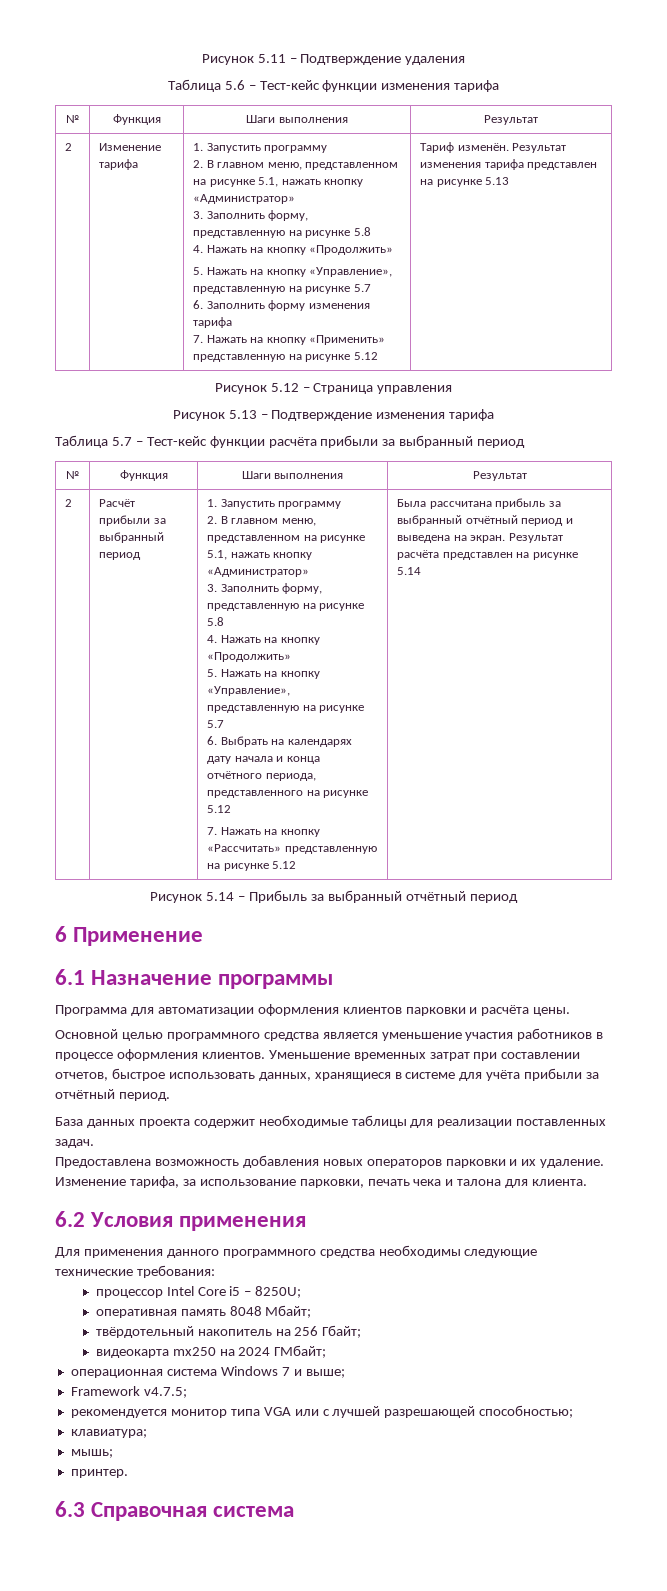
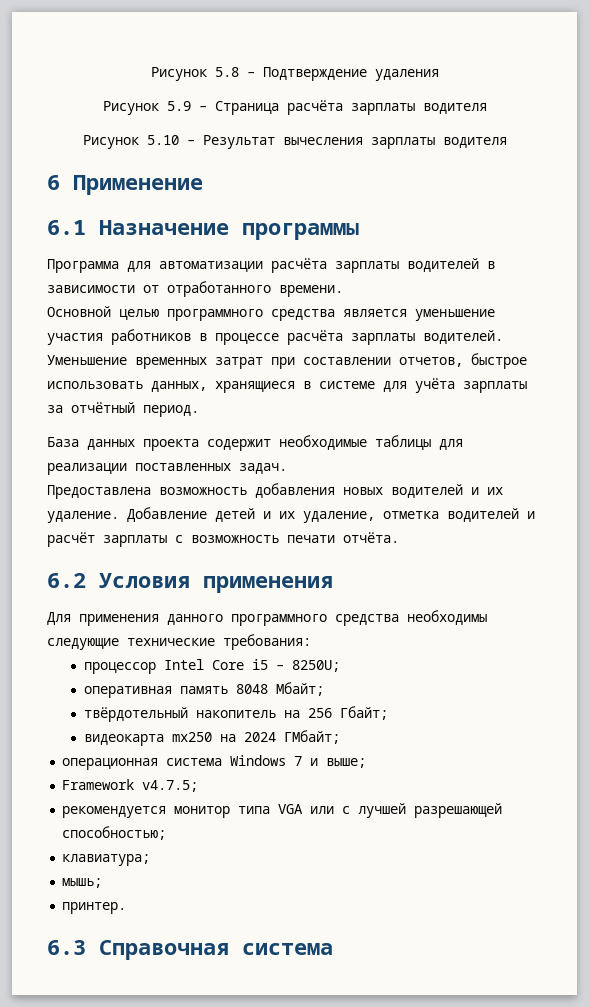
[201,54,286,65] Рисунок 5.11 -> [150,67,239,81] Рисунок 5.8
[167,79,500,92] [66,115,79,123] [112,114,161,125] [246,115,348,123] [484,115,538,125] [65,143,73,151] [99,143,162,151] [99,159,139,170] [193,143,328,153] [193,160,399,170] [193,177,364,187] [193,194,296,204] [193,210,309,221] [193,227,371,238] [193,245,394,255] [193,267,393,277] [193,284,371,294] [193,300,370,311] [193,317,233,328] [193,335,386,345] [193,352,378,362] [420,142,567,153] [420,159,598,170] [420,177,510,187] [214,383,453,394] [172,409,495,421] [55,435,526,448] [66,471,79,479] [119,470,168,481] [241,471,344,479] [472,471,527,481] [65,499,73,507] [99,499,136,507] [99,515,166,526] [99,532,165,543] [99,552,142,560] [207,499,342,509] [207,516,316,526] [207,535,366,543] [207,550,313,560] [207,567,310,577] [207,583,323,594] [207,603,365,611] [207,617,225,626] [207,635,320,645] [207,652,292,662] [207,669,320,679] [207,686,291,696] [207,705,365,713] [207,720,225,728] [207,736,352,747] [207,756,320,764] [207,771,316,781] [207,790,369,798] [207,805,232,813] [207,827,320,837] [207,844,377,854] [207,861,297,871] [397,498,561,509] [397,515,573,526] [397,533,563,543] [397,550,578,560] [397,567,422,575] [150,890,518,903] Таблица 5.6 – Тест-кейс функции изменения тарифа // № | Функция | Шаги выполнения | Результат // 2 | Изменение тарифа | 1. Запустить программу // 2. В главном меню, представленном на рисунке 5.1, нажать кнопку «Администратор» // 3. Заполнить форму, представленную на рисунке 5.8 // 4. Нажать на кнопку «Продолжить» // 5. Нажать на кнопку «Управление», представленную на рисунке 5.7 // 6. Заполнить форму изменения тарифа // 7. Нажать на кнопку «Применить» представленную на рисунке 5.12 | Тариф изменён. Результат изменения тарифа представлен на рисунке 5.13 // Рисунок 5.12 – Страница управления // Рисунок 5.13 – Подтверждение изменения тарифа // Таблица 5.7 – Тест-кейс функции расчёта прибыли за выбранный период // № | Функция | Шаги выполнения | Результат // 2 | Расчёт прибыли за выбранный период | 1. Запустить программу // 2. В главном меню, представленном на рисунке 5.1, нажать кнопку «Администратор» // 3. Заполнить форму, представленную на рисунке 5.8 // 4. Нажать на кнопку «Продолжить» // 5. Нажать на кнопку «Управление», представленную на рисунке 5.7 // 6. Выбрать на календарях дату начала и конца отчётного периода, представленного на рисунке 5.12 // 7. Нажать на кнопку «Рассчитать» представленную на рисунке 5.12 | Была рассчитана прибыль за выбранный отчётный период и выведена на экран. Результат расчёта представлен на рисунке 5.14 // Рисунок 5.14 – Прибыль за выбранный отчётный период -> [102,100,487,115] [82,135,507,149] Рисунок 5.9 – Страница расчёта зарплаты водителя // Рисунок 5.10 – Результат вычесления зарплаты водителя
[257,1004,571,1016] оформления клиентов парковки и расчёта цены. -> [271,258,495,273] [47,281,343,297] расчёта зарплаты водителей в зависимости от отработанного времени.
[116,1049,265,1061] оформления клиентов. -> [287,330,503,345] расчёта зарплаты водителей.
[524,1068,583,1081] прибыли -> [463,381,527,393] зарплаты
[366,1159,506,1168] операторов парковки -> [391,484,463,498] водителей
[55,1176,588,1188] Изменение тарифа, за использование парковки, печать чека и талона для клиента. -> [127,507,535,523] [47,532,399,547] Добавление детей и их удаление, отметка водителей и расчёт зарплаты с возможность печати отчёта.

